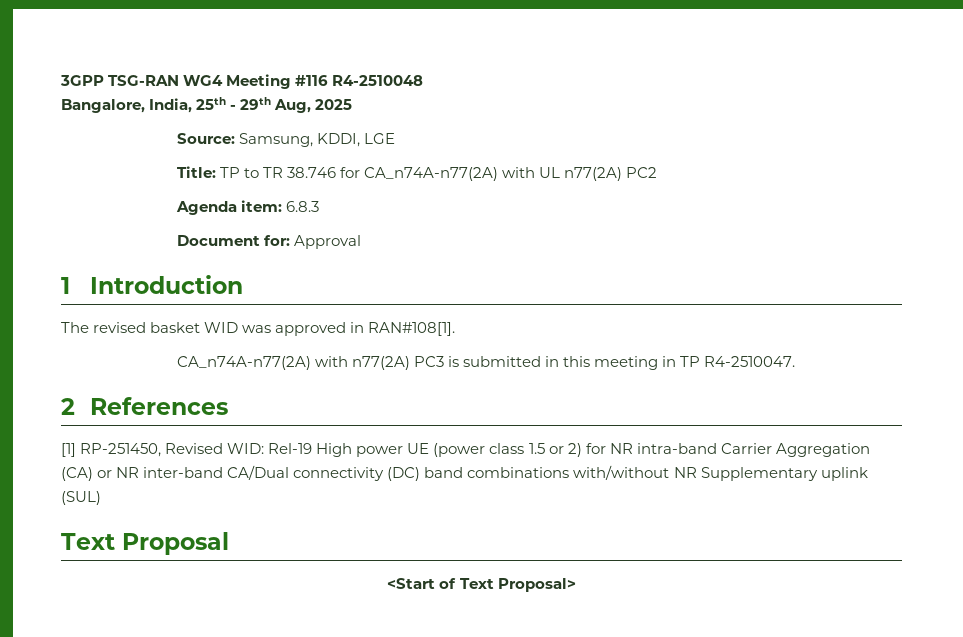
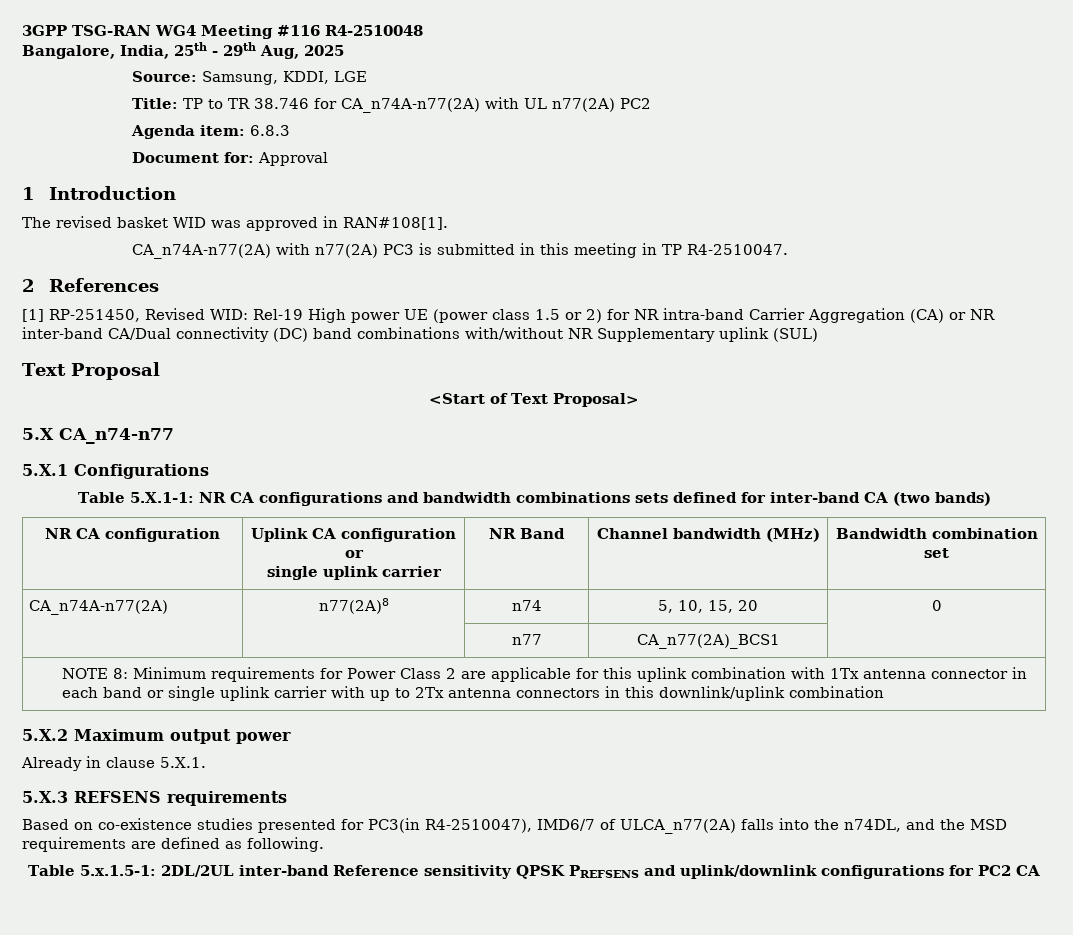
(576, 585) none -> [22,428,174,444] [22,464,209,479] [77,492,991,506] [45,528,220,542] [251,528,456,542] [344,550,364,558] [266,566,442,580] [489,528,565,539] [596,528,820,542] [835,528,1038,539] [924,548,949,558] [28,600,168,615] [318,598,389,614] [511,600,542,611] [658,600,758,613] [931,600,942,611] [511,634,542,645] [636,634,780,649] [61,667,1027,682] [61,686,884,701] [22,729,291,744] [21,756,206,771] [22,791,287,806] [22,818,1007,834] [22,837,324,852] [28,865,1040,879] // 5.X CA_n74-n77 // 5.X.1 Configurations // Table 5.X.1-1: NR CA configurations and bandwidth combinations sets defined for inter-band CA (two bands) // NR CA configuration | Uplink CA configuration or // single uplink carrier | NR Band | Channel bandwidth (MHz) | Bandwidth combination set // CA_n74A-n77(2A) | n77(2A)8 | n74 | 5, 10, 15, 20 | 0 // | | n77 | CA_n77(2A)_BCS1 | // NOTE 8: Minimum requirements for Power Class 2 are applicable for this uplink combination with 1Tx antenna connector in each band or single uplink carrier with up to 2Tx antenna connectors in this downlink/uplink combination // 5.X.2 Maximum output power // Already in clause 5.X.1. // 5.X.3 REFSENS requirements // Based on co-existence studies presented for PC3(in R4-2510047), IMD6/7 of ULCA_n77(2A) falls into the n74DL, and the MSD requirements are defined as following. // Table 5.x.1.5-1: 2DL/2UL inter-band Reference sensitivity QPSK PREFSENS and uplink/downlink configurations for PC2 CA

